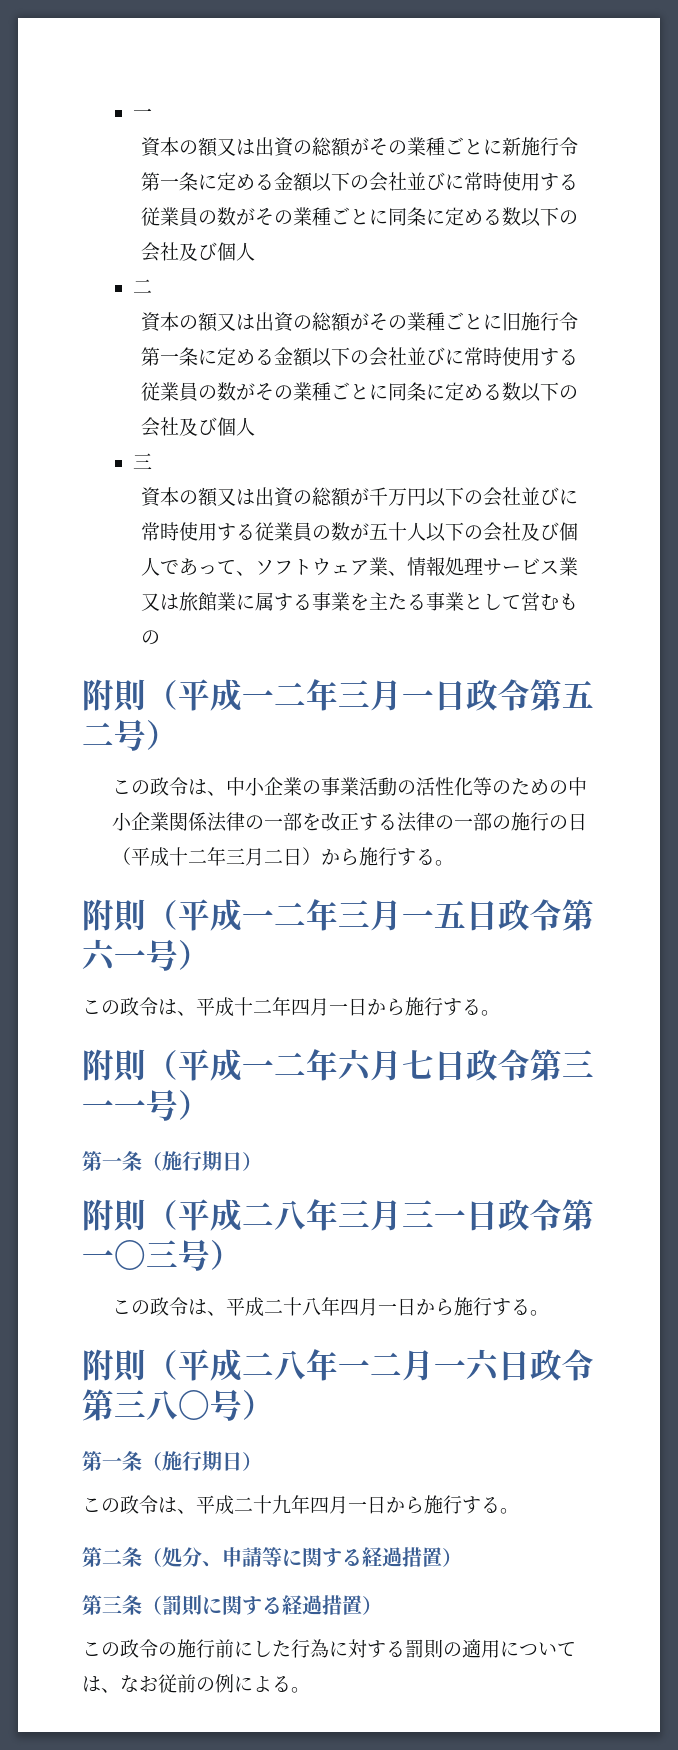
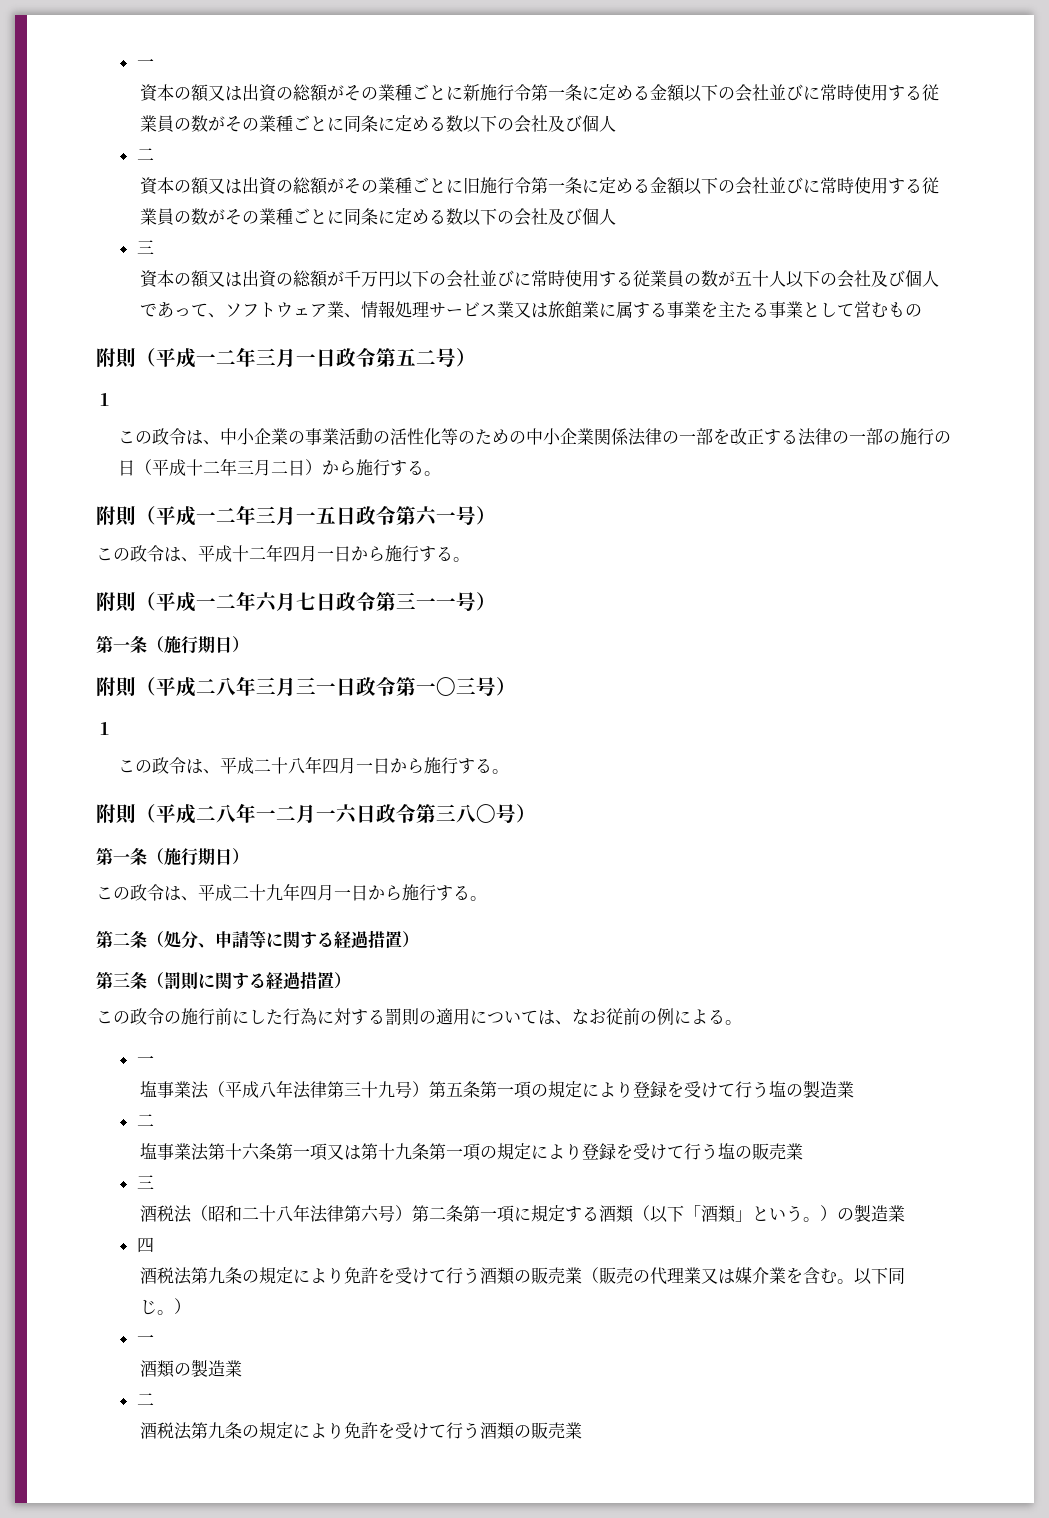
(178, 735) none -> [96,393,113,406] // １
(242, 1255) none -> [96,722,113,735] // １
(310, 1690) none -> [136,1055,154,1065] [139,1080,854,1099] [136,1114,154,1127] [139,1143,803,1161] [136,1175,154,1189] [139,1204,905,1223] [136,1237,154,1253] [139,1267,905,1285] [139,1298,191,1315] [136,1334,154,1344] [139,1359,242,1378] [136,1393,154,1406] [139,1422,582,1440] // 一 // 塩事業法（平成八年法律第三十九号）第五条第一項の規定により登録を受けて行う塩の製造業 // 二 // 塩事業法第十六条第一項又は第十九条第一項の規定により登録を受けて行う塩の販売業 // 三 // 酒税法（昭和二十八年法律第六号）第二条第一項に規定する酒類（以下「酒類」という。）の製造業 // 四 // 酒税法第九条の規定により免許を受けて行う酒類の販売業（販売の代理業又は媒介業を含む。以下同じ。） // 一 // 酒類の製造業 // 二 // 酒税法第九条の規定により免許を受けて行う酒類の販売業

